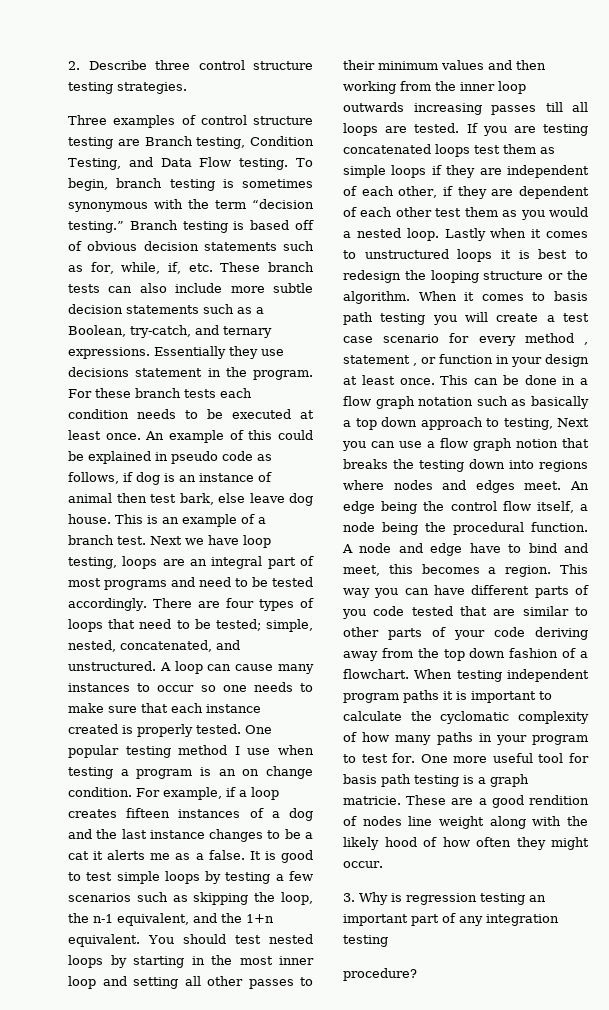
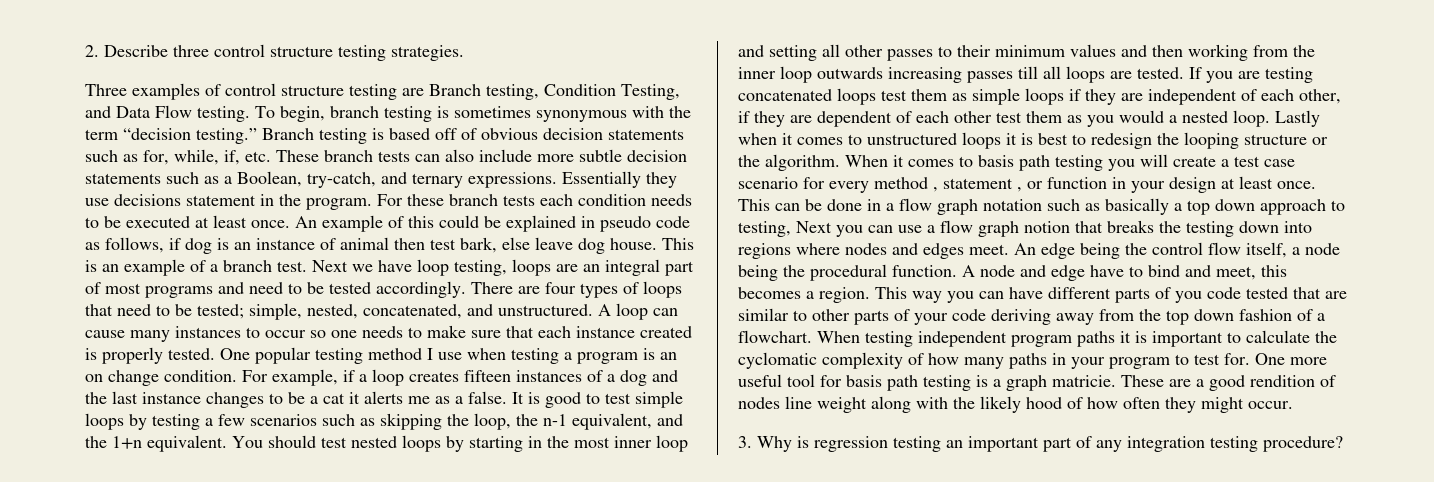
(388, 941) // -> (1258, 444) none

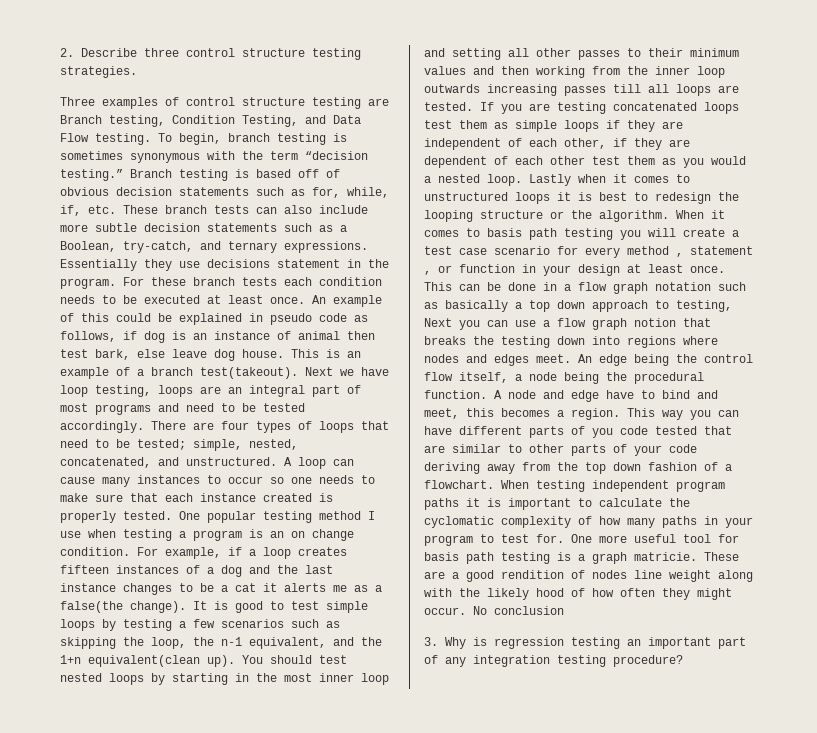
[277,261,307,272] test. -> [200,367,298,379] test(takeout).
[468,391,507,404] false. -> [60,601,186,613] false(the change).
[147,435,227,452] equivalent. -> [88,655,235,667] equivalent(clean up).
(1293, 405) none -> [473,606,564,615] No conclusion

